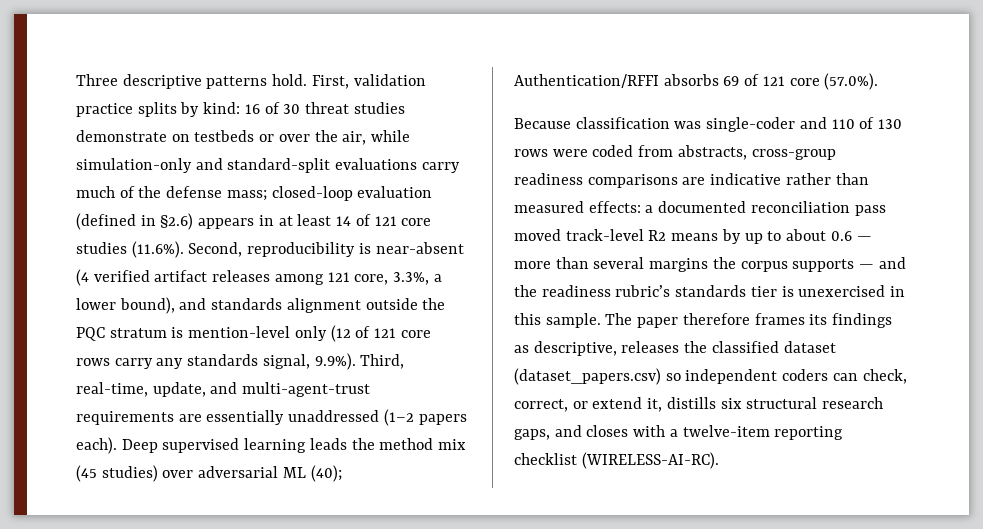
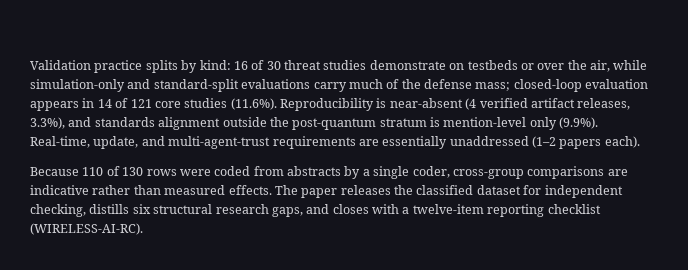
[76,74,426,89] Three descriptive patterns hold. First, validation -> [30,60,91,70] Validation
[76,213,332,230] (defined in §2.6) appears in at least -> [30,98,95,111] appears in
[188,242,356,257] Second, reproducibility -> [280,98,374,111] Reproducibility
[212,270,442,285] [76,297,175,314] releases among 121 core, 3.3%, a lower bound), -> [577,98,631,110] [30,117,65,129] releases, 3.3%),
[76,327,105,341] PQC -> [292,118,377,130] post-quantum
[330,325,431,342] [76,353,405,370] [76,382,148,397] (12 of 121 core rows carry any standards signal, 9.9%). Third, real-time, -> [559,117,599,129] [30,136,90,148] (9.9%). Real-time,
[121,438,467,453] [76,465,342,482] [514,73,879,90] [514,117,827,132] Deep supervised learning leads the method mix (45 studies) over adversarial ML (40); Authentication/RFFI absorbs 69 of 121 core (57.0%). // Because classification was single-coder and -> [30,167,79,176] // Because
[677,145,836,160] [514,173,583,185] abstracts, cross-group readiness -> [287,166,524,179] abstracts by a single coder, cross-group
[588,201,886,216] [514,229,872,244] [514,257,906,272] [514,285,906,297] [514,313,893,328] [514,341,836,356] [514,368,907,385] [514,397,663,412] effects: a documented reconciliation pass moved track-level R2 means by up to about 0.6 — more than several margins the corpus supports — and the readiness rubric’s standards tier is unexercised in this sample. The paper therefore frames its findings as descriptive, releases the classified dataset (dataset_papers.csv) so independent coders can check, correct, or extend it, -> [228,185,623,198] [30,204,86,217] effects. The paper releases the classified dataset for independent checking,

